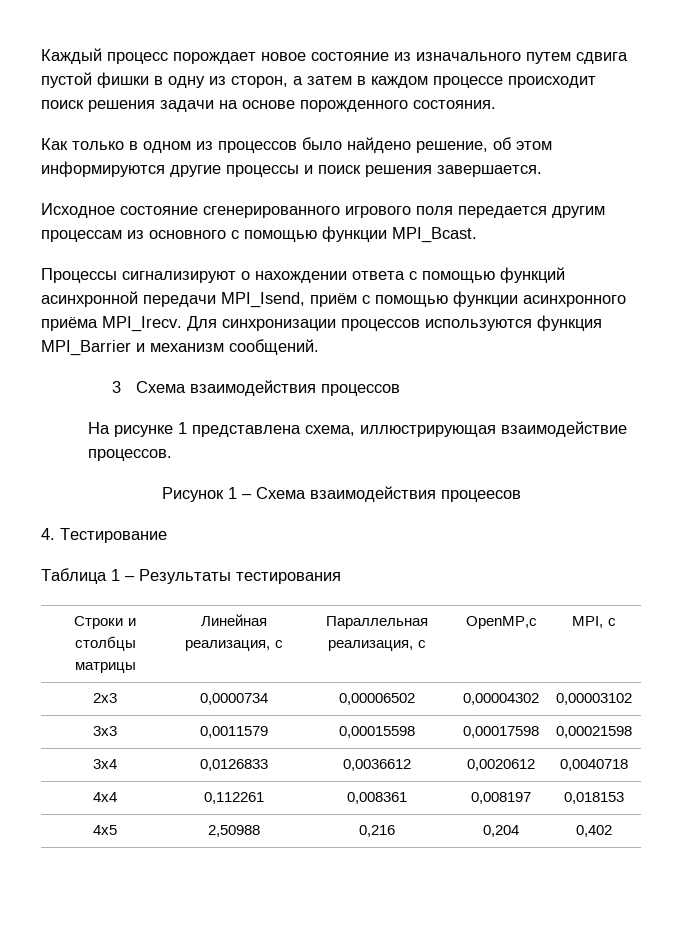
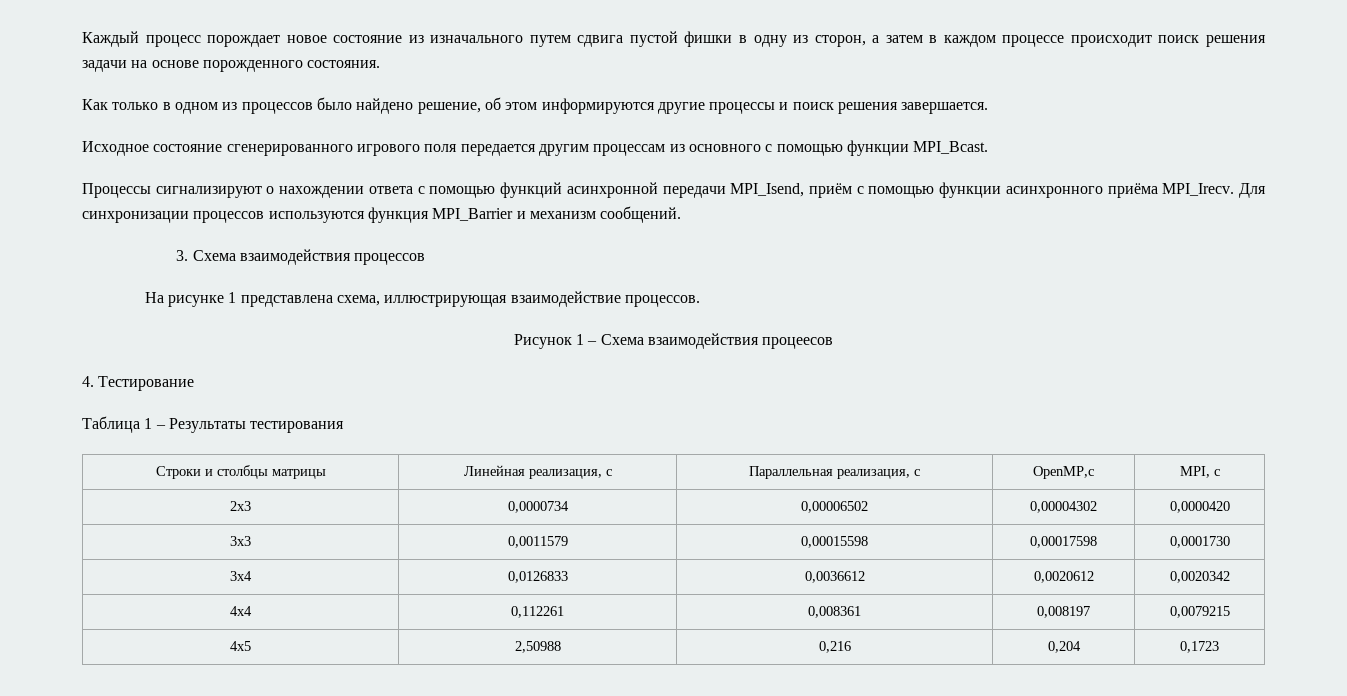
[112,381,122,393] 3 -> [176,250,189,261] 3.
[556,693,632,705] 0,00003102 -> [1169,501,1230,513] 0,0000420
[556,726,632,738] 0,00021598 -> [1169,536,1230,548] 0,0001730
[560,759,628,771] 0,0040718 -> [1169,571,1230,583] 0,0020342
[564,792,624,804] 0,018153 -> [1169,606,1230,618] 0,0079215
[576,825,612,837] 0,402 -> [1180,641,1219,653] 0,1723

